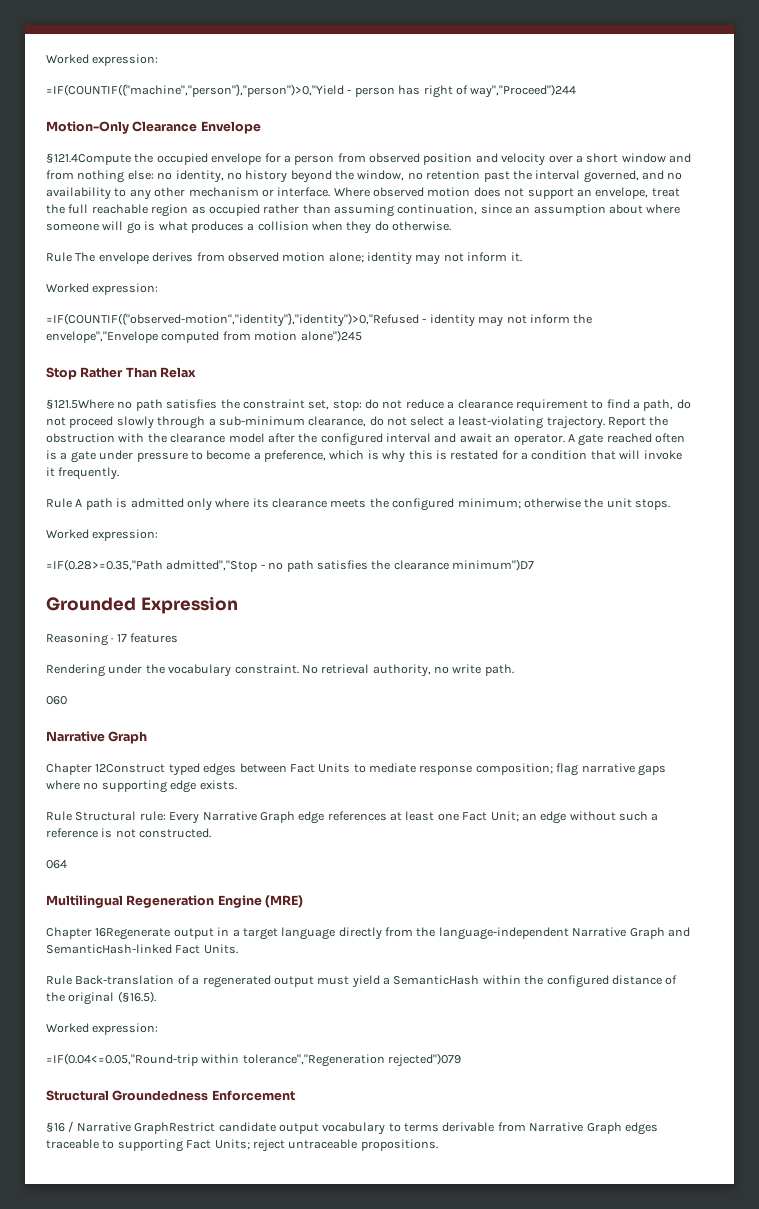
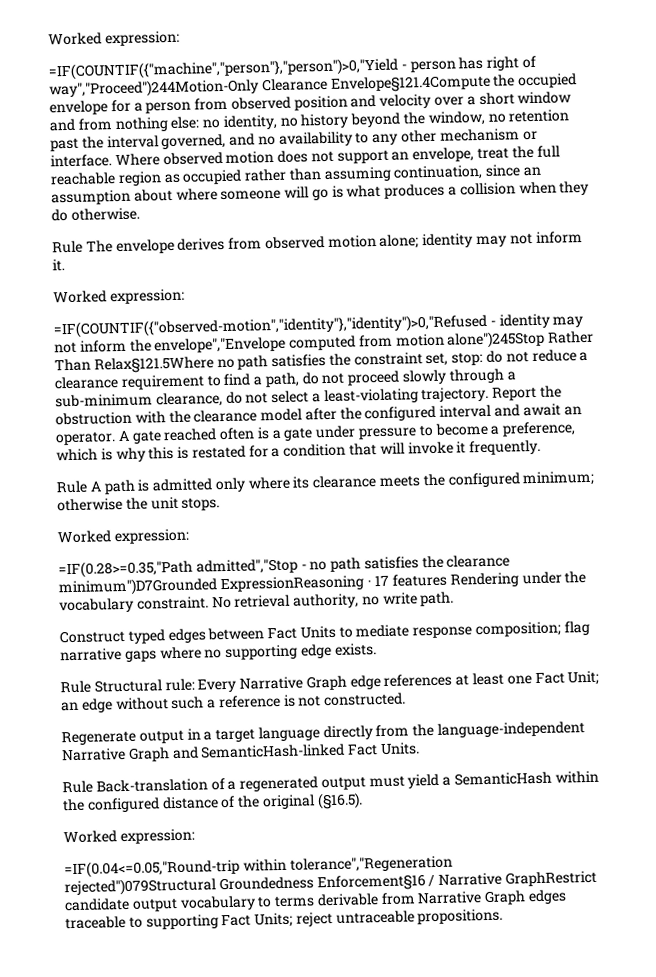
[470,84,577,98] [46,121,261,134] [46,153,131,165] way","Proceed")244 // Motion-Only Clearance Envelope // §121.4Compute -> [49,74,491,99] way","Proceed")244Motion-Only Clearance Envelope§121.4Compute
[300,330,362,342] [46,367,197,380] [46,399,114,409] alone")245 // Stop Rather Than Relax // §121.5Where -> [447,330,595,349] [54,356,214,374] alone")245Stop Rather Than Relax§121.5Where
[452,559,534,571] [46,596,238,614] [46,633,108,646] minimum")D7 // Grounded Expression // Reasoning -> [58,575,364,597] minimum")D7Grounded ExpressionReasoning
(179, 638) // -> (448, 580) none
[46,696,67,705] [46,731,148,744] [46,763,166,775] 060 // Narrative Graph // Chapter 12Construct -> [59,629,125,644] Construct
[46,860,67,869] [46,895,304,908] [46,927,171,940] 064 // Multilingual Regeneration Engine (MRE) // Chapter 16Regenerate -> [61,730,136,746] Regenerate
[388,1053,462,1067] [46,1090,295,1101] [46,1122,65,1132] rejected")079 // Structural Groundedness Enforcement // §16 -> [64,874,426,897] rejected")079Structural Groundedness Enforcement§16

